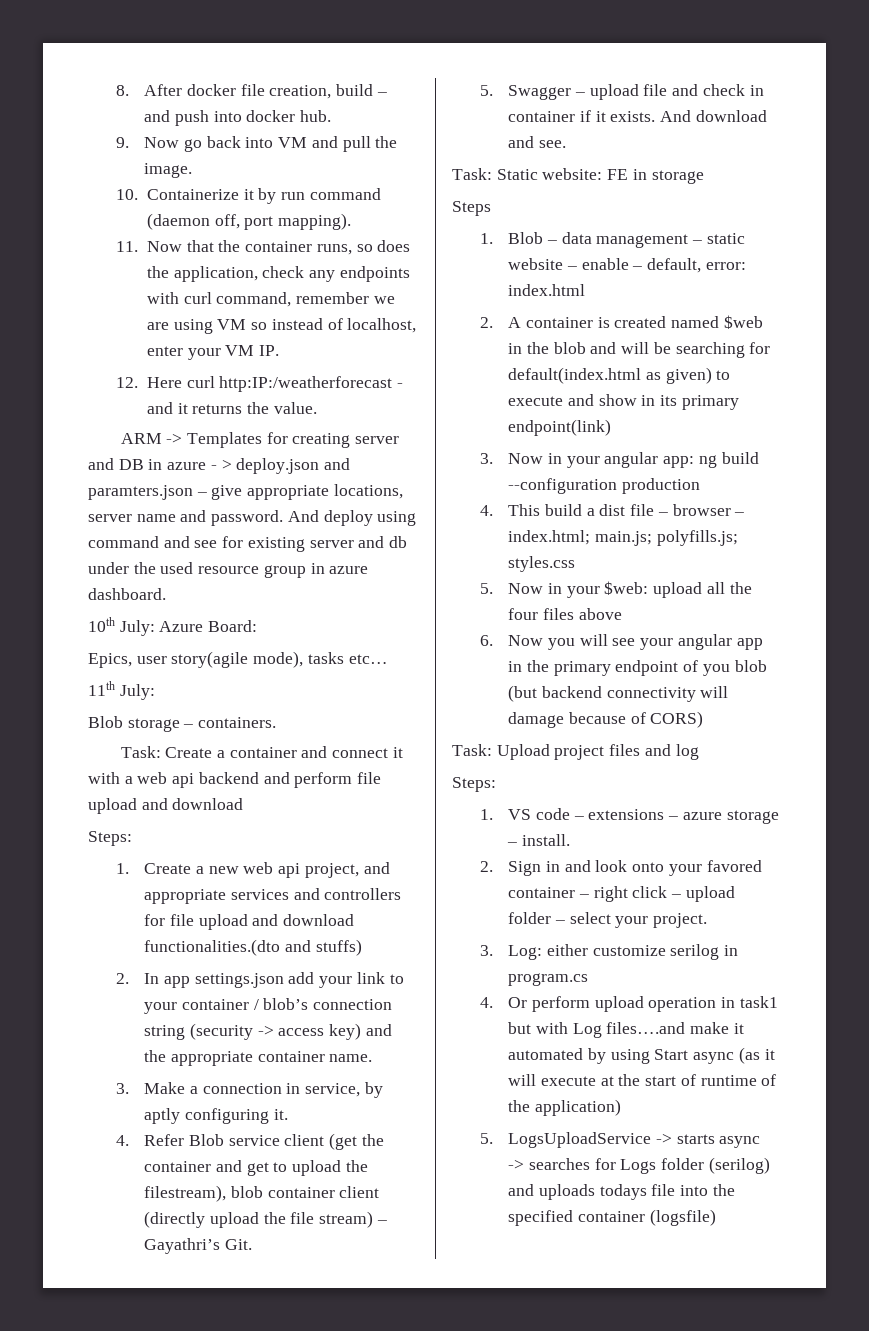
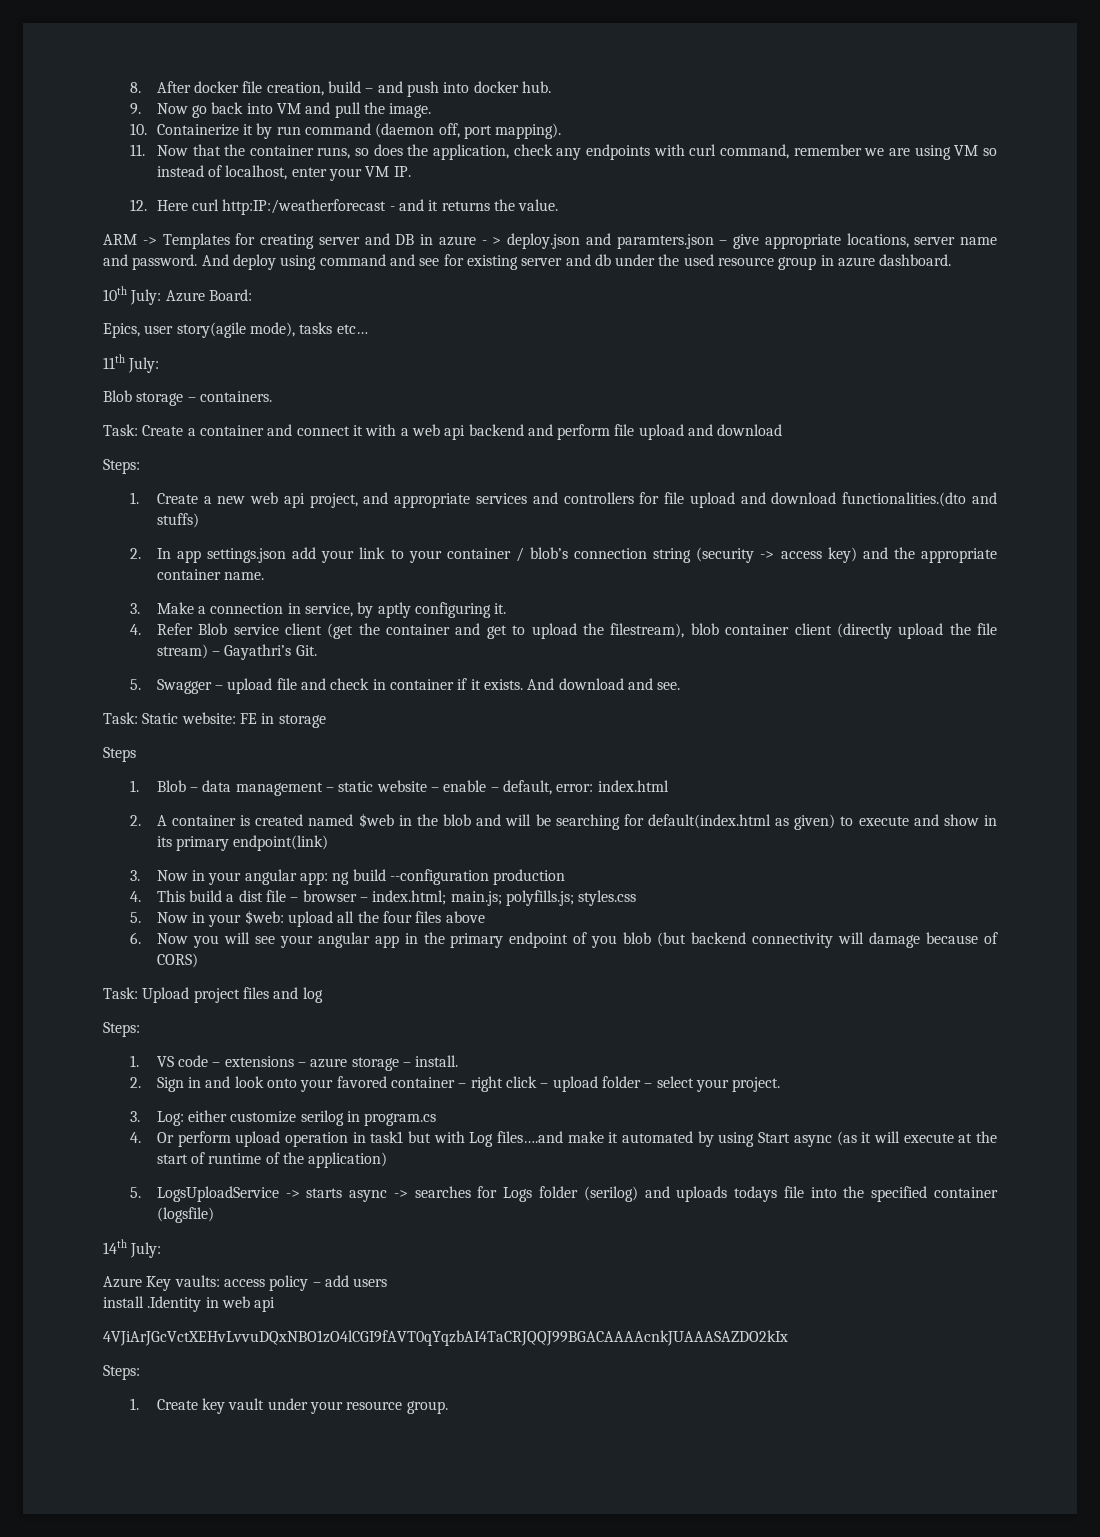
(716, 1217) none -> [103,1239,162,1258] [103,1275,388,1291] [103,1296,276,1312] [103,1330,788,1346] [103,1365,140,1380] [129,1398,448,1414] // 14th July: // Azure Key vaults: access policy – add users // install .Identity in web api // 4VJiArJGcVctXEHvLvvuDQxNBO1zO4lCGI9fAVT0qYqzbAI4TaCRJQQJ99BGACAAAAcnkJUAAASAZDO2kIx // Steps: // 1. Create key vault under your resource group.

